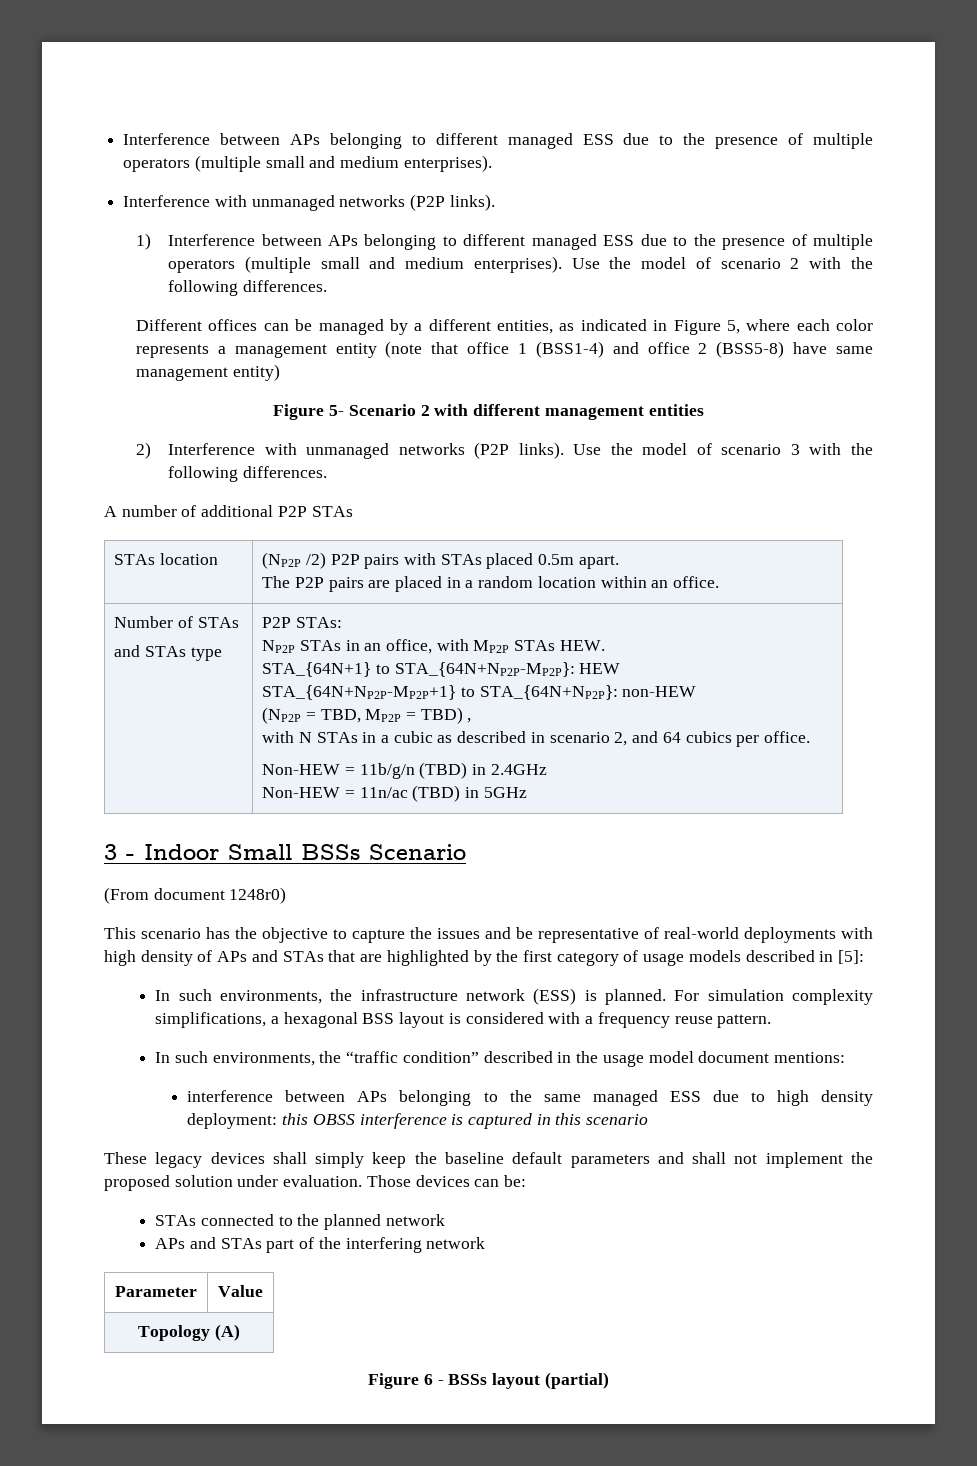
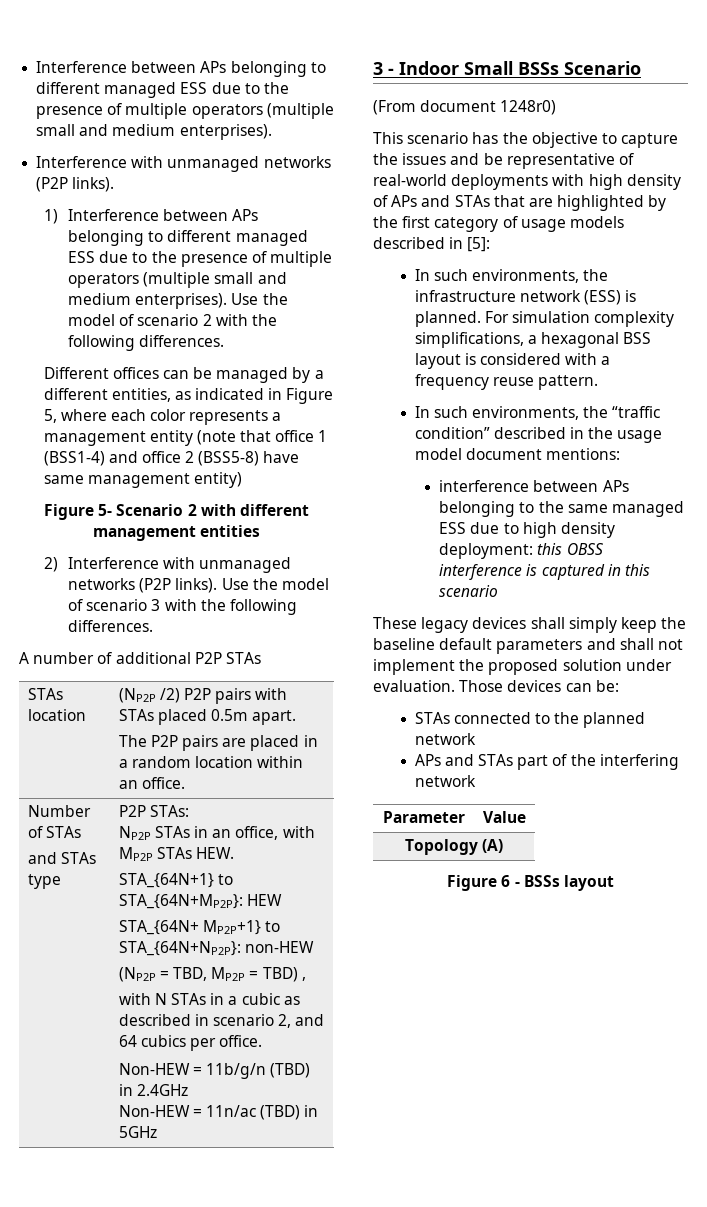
[394,662,575,677] STA_{64N+NP2P-MP2P}: -> [118,894,243,909] STA_{64N+MP2P}:
[262,685,457,700] STA_{64N+NP2P-MP2P+1} -> [118,920,261,935] STA_{64N+ MP2P+1}
[544,1372,609,1389] (partial) -> (614, 883) none

